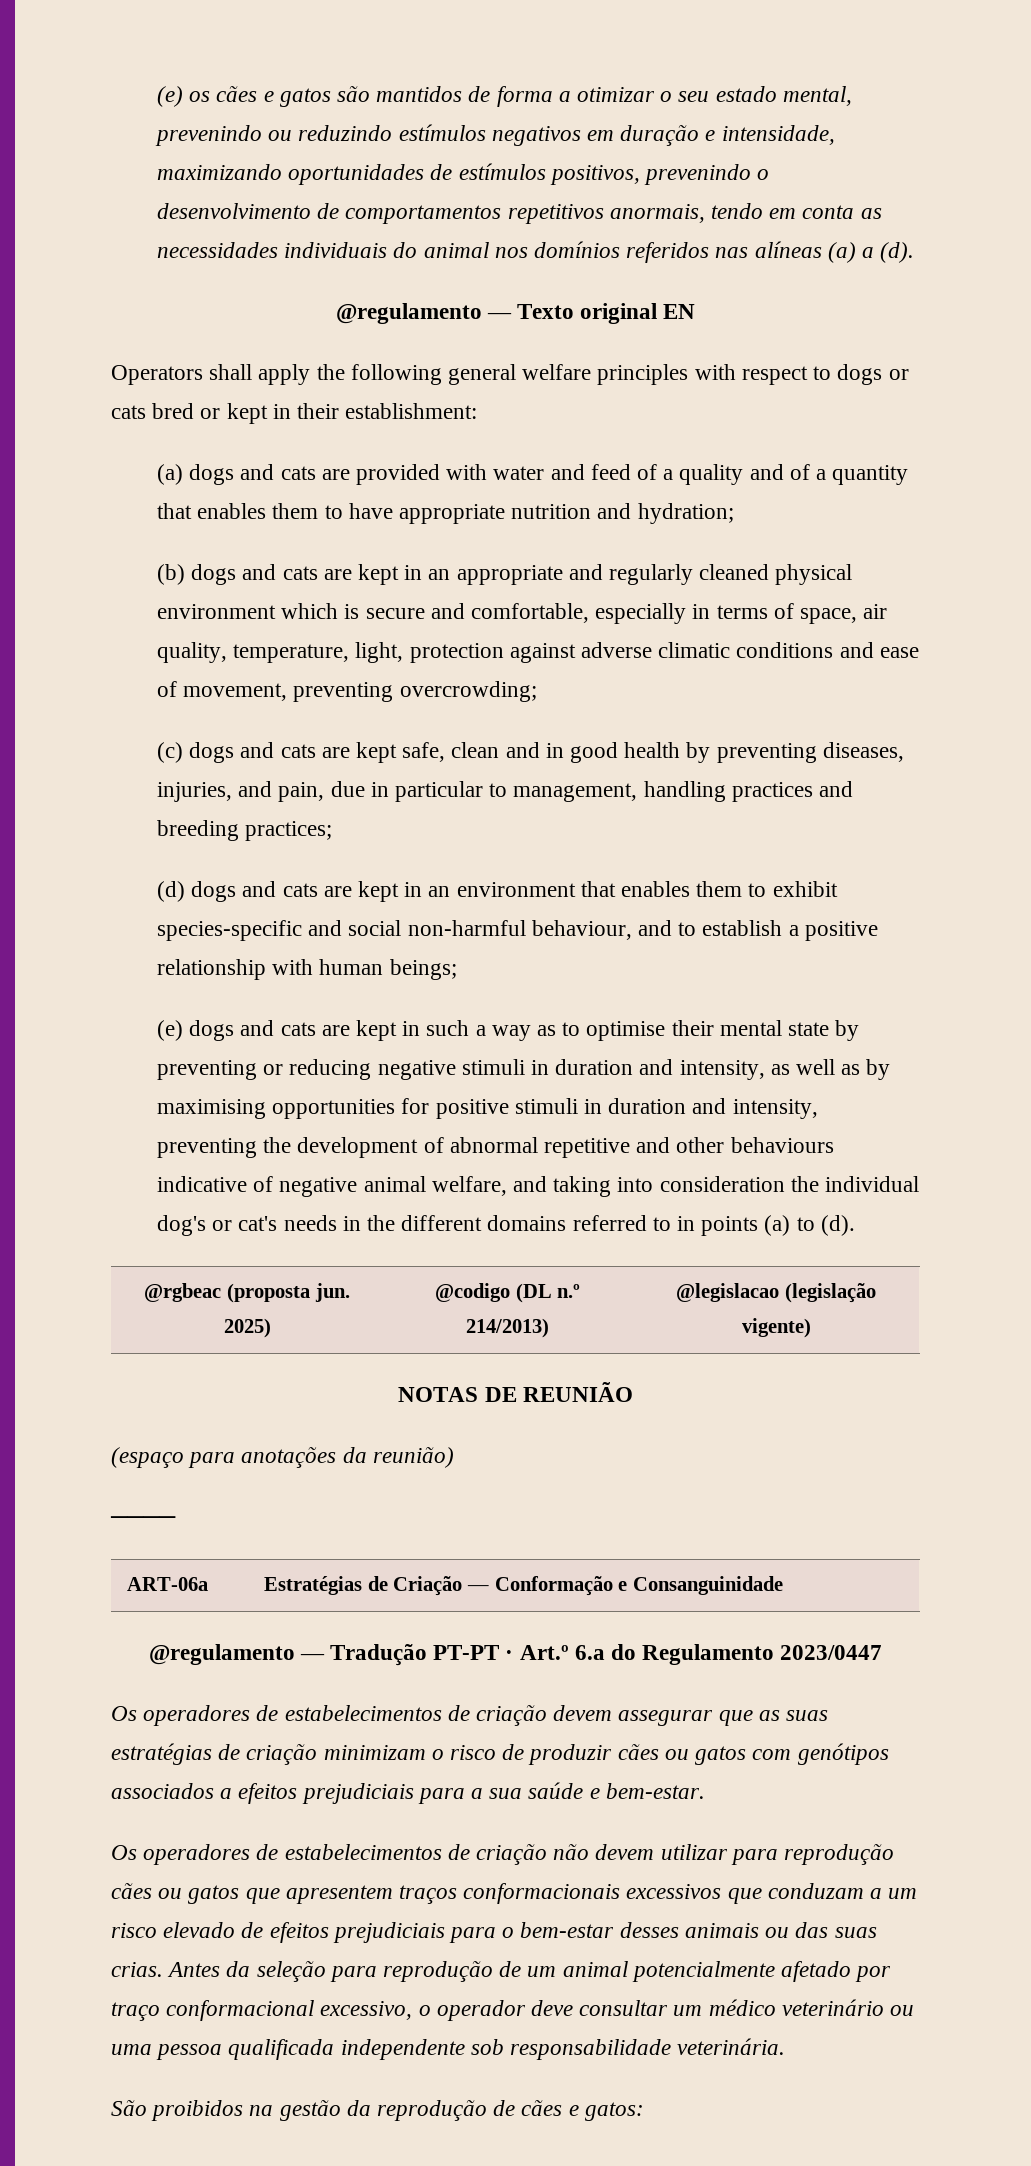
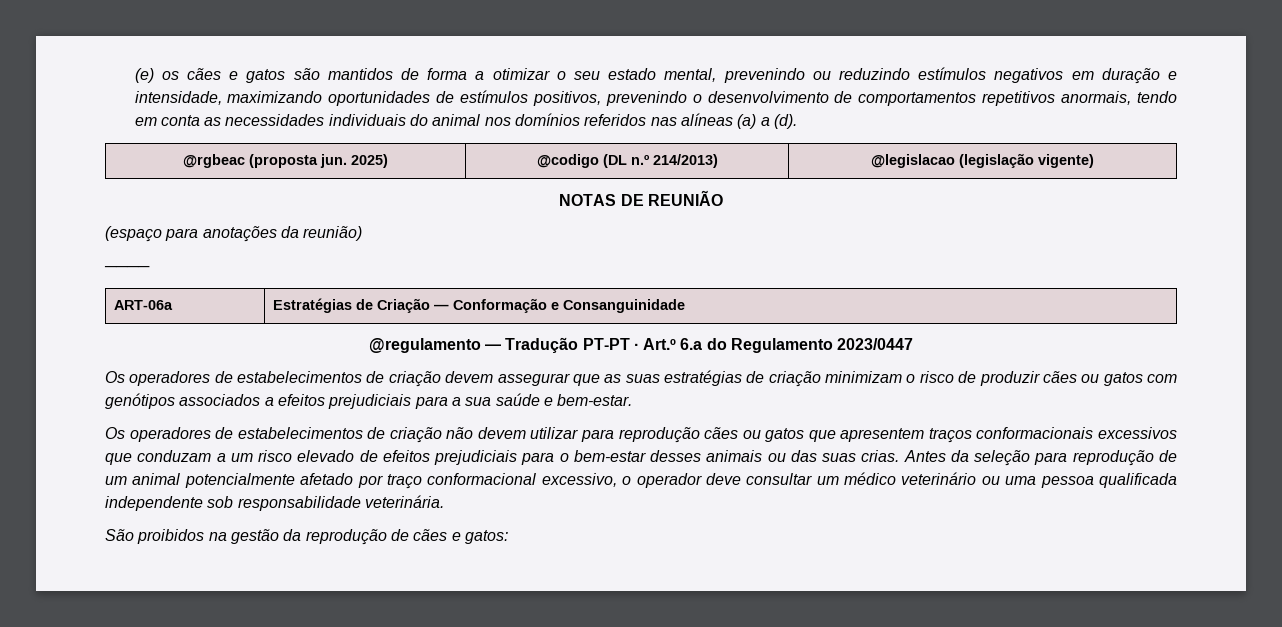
[335,303,696,324] [111,364,909,385] [111,403,478,424] [156,464,909,485] [156,503,734,524] [156,564,853,585] [156,603,888,624] [156,642,919,663] [156,681,537,702] [156,742,904,763] [156,781,853,802] [156,820,333,841] [156,881,838,902] [156,920,878,941] [156,959,457,980] [156,1020,860,1041] [156,1059,891,1080] [156,1098,818,1119] [156,1137,834,1158] [156,1176,919,1197] [156,1215,855,1236] // @regulamento — Texto original EN // Operators shall apply the following general welfare principles with respect to dogs or cats bred or kept in their establishment: // (a) dogs and cats are provided with water and feed of a quality and of a quantity that enables them to have appropriate nutrition and hydration; // (b) dogs and cats are kept in an appropriate and regularly cleaned physical environment which is secure and comfortable, especially in terms of space, air quality, temperature, light, protection against adverse climatic conditions and ease of movement, preventing overcrowding; // (c) dogs and cats are kept safe, clean and in good health by preventing diseases, injuries, and pain, due in particular to management, handling practices and breeding practices; // (d) dogs and cats are kept in an environment that enables them to exhibit species-specific and social non-harmful behaviour, and to establish a positive relationship with human beings; // (e) dogs and cats are kept in such a way as to optimise their mental state by preventing or reducing negative stimuli in duration and intensity, as well as by maximising opportunities for positive stimuli in duration and intensity, preventing the development of abnormal repetitive and other behaviours indicative of negative animal welfare, and taking into consideration the individual dog's or cat's needs in the different domains referred to in points (a) to (d). -> (798, 121) none

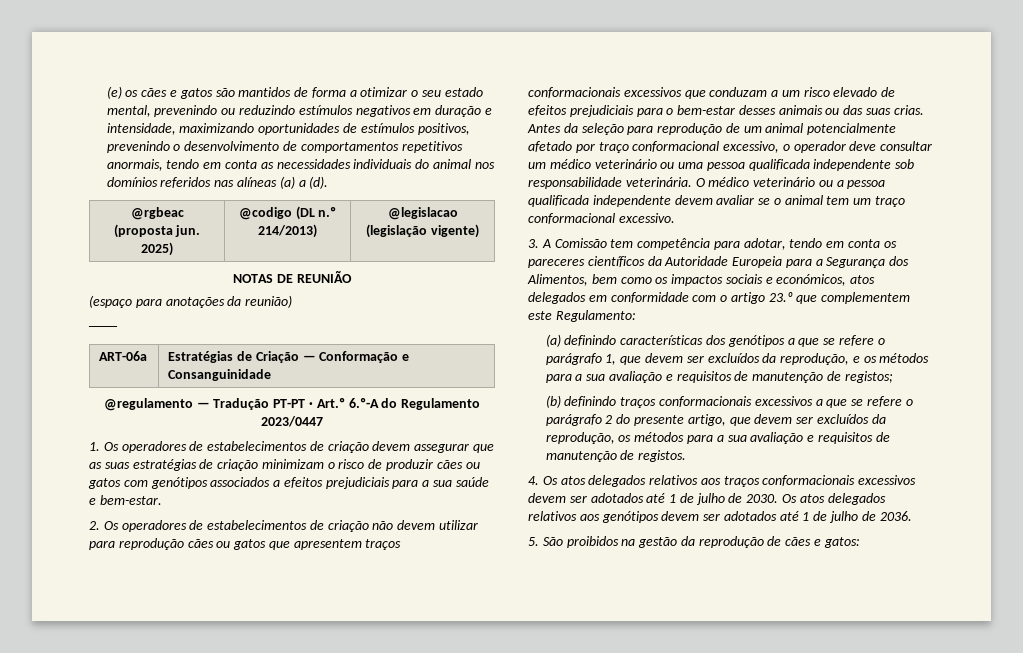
[680,338,703,350] 6.a -> [348,398,379,408] 6.º-A
(914, 344) none -> [89,442,100,451] 1.
(633, 400) none -> [89,521,100,530] 2.
(444, 501) // -> [695,177,886,189] [528,195,906,207] [528,213,675,224] [528,238,897,250] [528,256,910,268] [527,274,876,286] [528,292,911,304] [528,310,636,322] [545,334,885,347] [545,353,930,365] [545,371,893,383] [545,395,913,408] [545,414,886,426] [545,432,890,444] [545,450,687,462] [528,475,917,487] [528,493,886,505] [528,511,912,523] [528,537,539,546] O médico veterinário ou a pessoa qualificada independente devem avaliar se o animal tem um traço conformacional excessivo. // 3. A Comissão tem competência para adotar, tendo em conta os pareceres científicos da Autoridade Europeia para a Segurança dos Alimentos, bem como os impactos sociais e económicos, atos delegados em conformidade com o artigo 23.º que complementem este Regulamento: // (a) definindo características dos genótipos a que se refere o parágrafo 1, que devem ser excluídos da reprodução, e os métodos para a sua avaliação e requisitos de manutenção de registos; // (b) definindo traços conformacionais excessivos a que se refere o parágrafo 2 do presente artigo, que devem ser excluídos da reprodução, os métodos para a sua avaliação e requisitos de manutenção de registos. // 4. Os atos delegados relativos aos traços conformacionais excessivos devem ser adotados até 1 de julho de 2030. Os atos delegados relativos aos genótipos devem ser adotados até 1 de julho de 2036. // 5.

